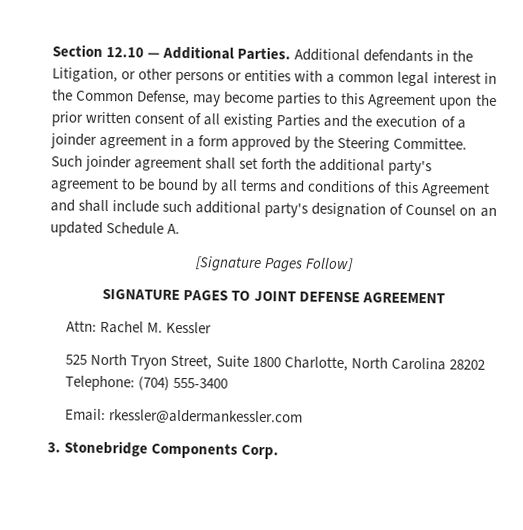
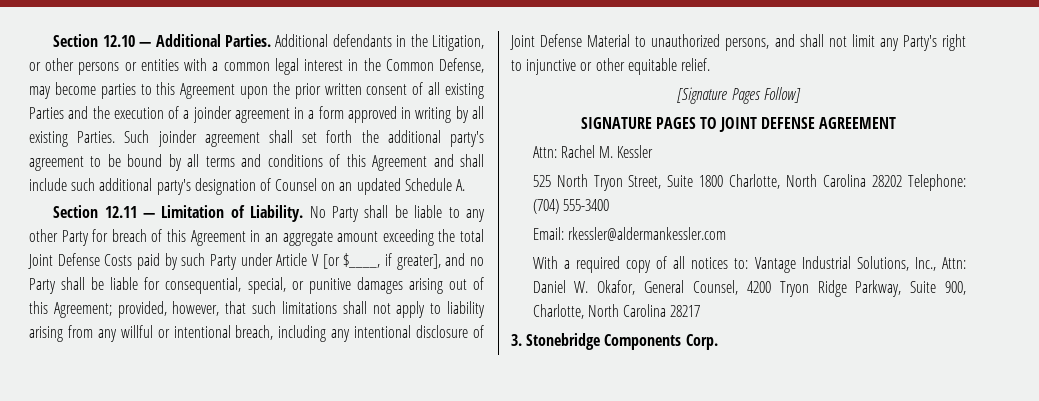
[294,136,468,152] by the Steering Committee. -> [401,106,484,123] [29,131,116,147] in writing by all existing Parties.
(181, 228) none -> [53,205,485,222] [29,229,485,246] [28,253,485,270] [29,277,484,294] [29,301,485,318] [29,325,485,342] [510,34,966,51] [511,58,710,75] // Section 12.11 — Limitation of Liability. No Party shall be liable to any other Party for breach of this Agreement in an aggregate amount exceeding the total Joint Defense Costs paid by such Party under Article V [or $____, if greater], and no Party shall be liable for consequential, special, or punitive damages arising out of this Agreement; provided, however, that such limitations shall not apply to liability arising from any willful or intentional breach, including any intentional disclosure of Joint Defense Material to unauthorized persons, and shall not limit any Party's right to injunctive or other equitable relief.
(304, 417) none -> [532,256,966,273] [532,280,967,297] [532,304,701,319] // With a required copy of all notices to: Vantage Industrial Solutions, Inc., Attn: Daniel W. Okafor, General Counsel, 4200 Tryon Ridge Parkway, Suite 900, Charlotte, North Carolina 28217

